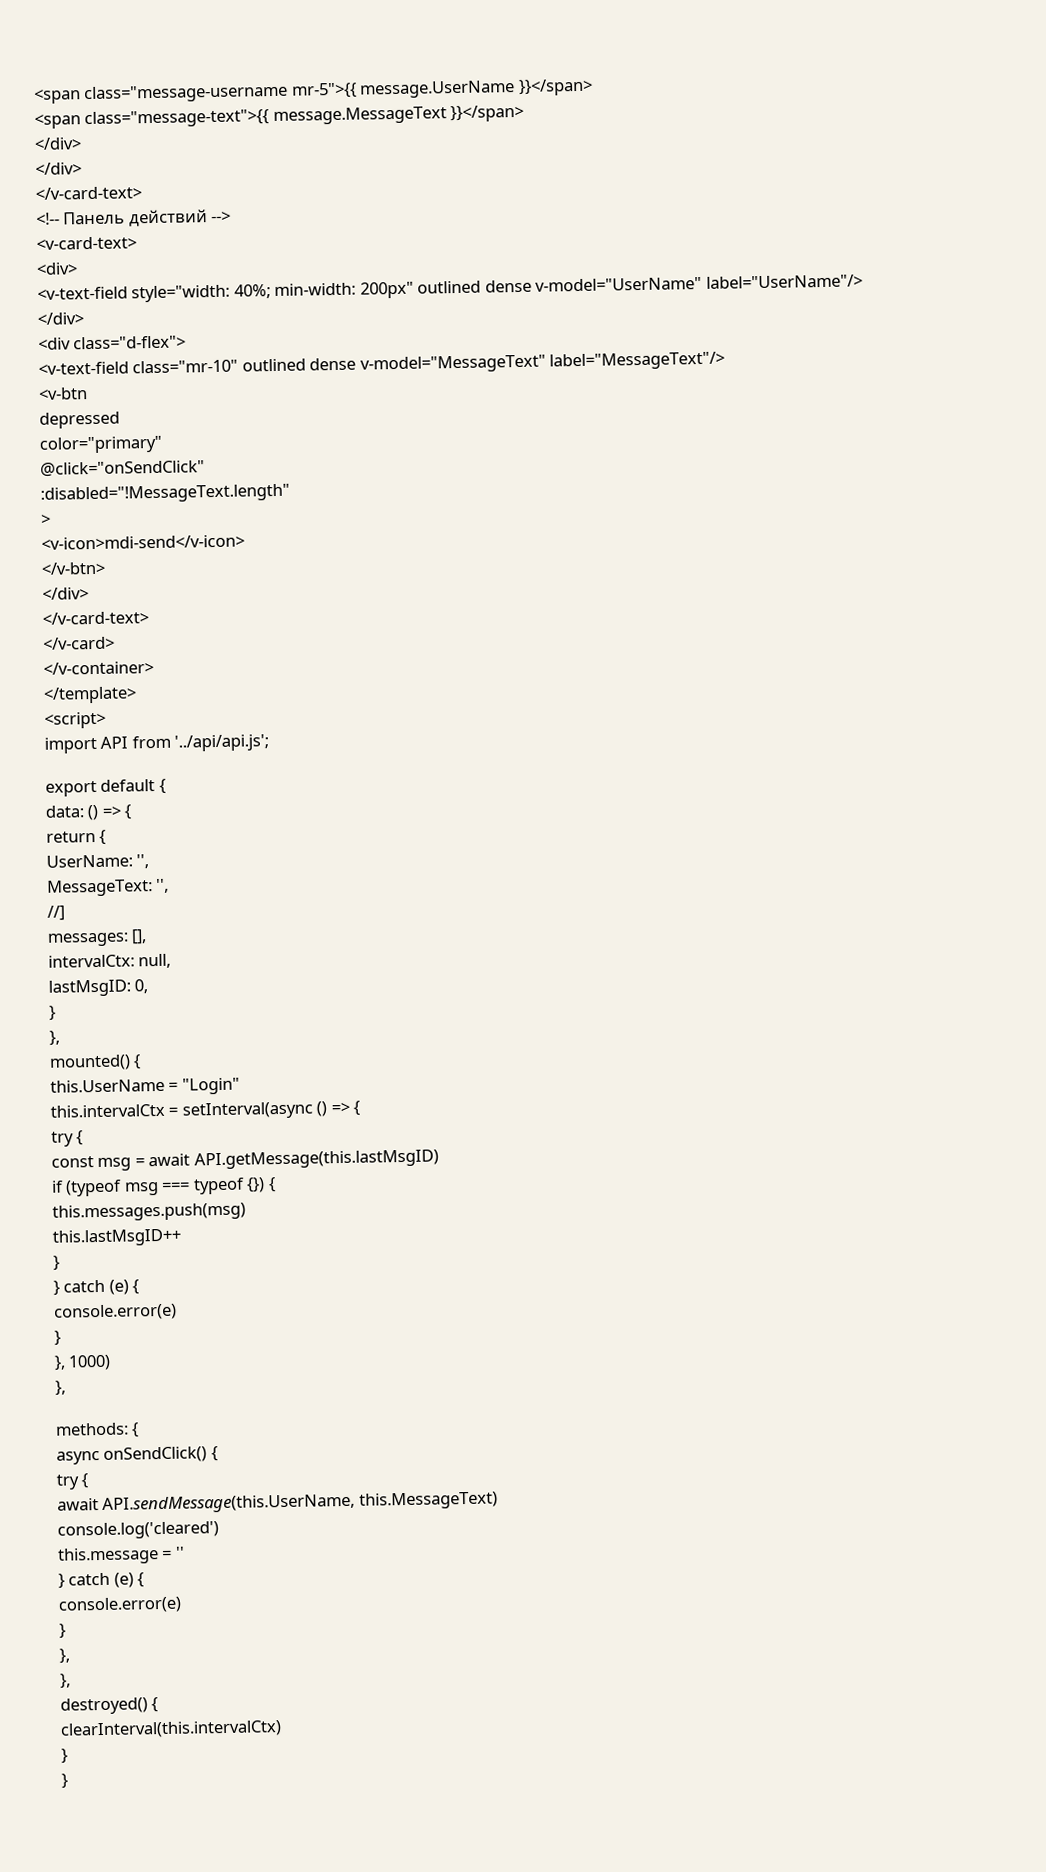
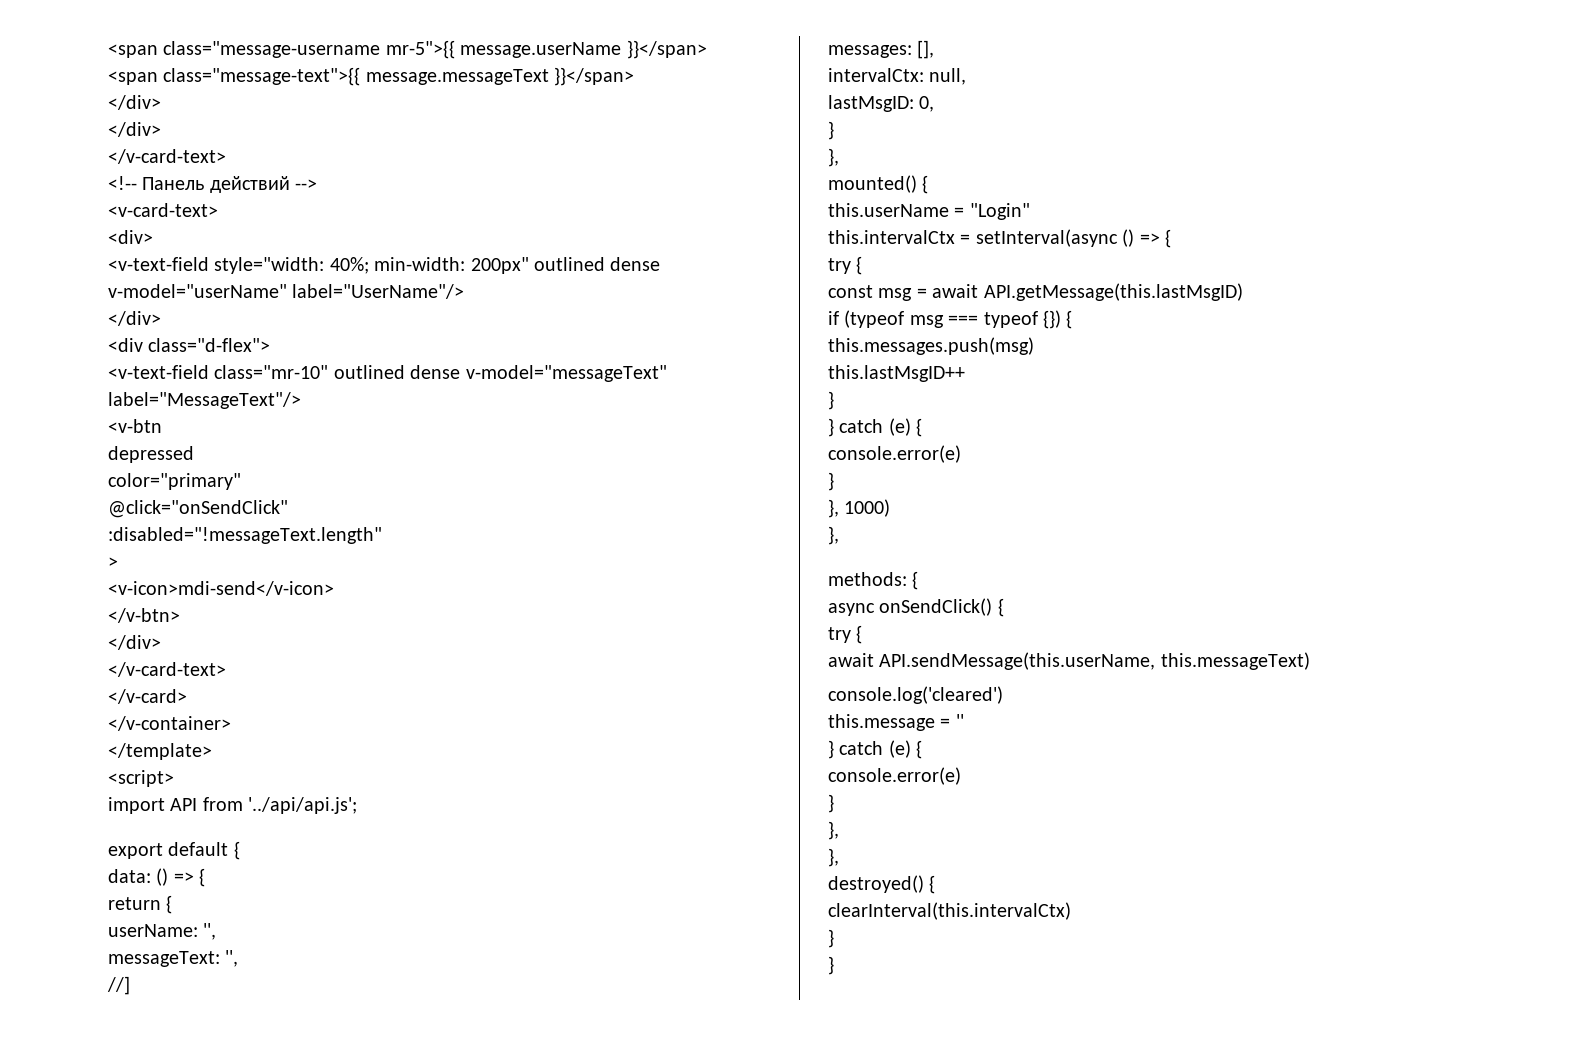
[359,80,516,99] message.UserName -> [460,42,622,58] message.userName
[272,106,447,125] message.MessageText -> [365,69,549,85] message.messageText
[535,276,703,292] v-model="UserName" -> [108,284,287,298] v-model="userName"
[359,354,546,374] v-model="MessageText" -> [465,365,667,382] v-model="messageText"
[40,483,290,504] :disabled="!MessageText.length" -> [108,527,382,544] :disabled="!messageText.length"
[46,854,150,869] [47,879,153,897] UserName: '', // MessageText: -> [108,923,217,940] [108,951,220,967] userName: '', // messageText:
[50,1078,165,1093] this.UserName -> [828,203,949,217] this.userName
[102,1491,498,1514] API.sendMessage(this.UserName, this.MessageText) -> [879,652,1310,670] API.sendMessage(this.userName, this.messageText)

